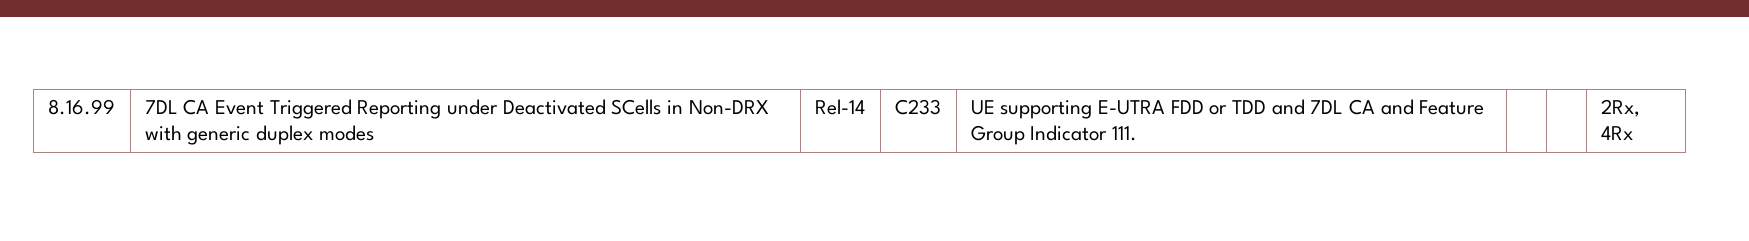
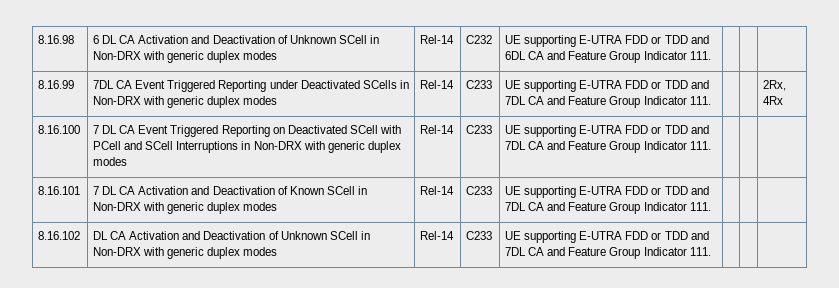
(47, 107) none -> [38,35,75,44] [93,35,379,44] [93,51,278,63] [420,35,455,44] [466,35,493,44] [505,35,709,47] [505,51,711,63] 8.16.98 | 6 DL CA Activation and Deactivation of Unknown SCell in Non-DRX with generic duplex modes | Rel-14 | C232 | UE supporting E-UTRA FDD or TDD and 6DL CA and Feature Group Indicator 111. | | | //
(1633, 133) none -> [38,125,81,134] [93,125,401,137] [93,141,401,153] [93,157,128,166] [420,125,455,134] [466,125,493,134] [505,125,709,137] [505,141,711,153] [38,186,81,195] [93,186,367,195] [93,202,278,214] [420,186,455,195] [466,186,493,195] [505,186,709,198] [505,202,711,214] [38,231,81,240] [93,231,370,240] [93,247,278,259] [420,231,455,240] [466,231,493,240] [505,231,709,243] [505,247,711,259] // 8.16.100 | 7 DL CA Event Triggered Reporting on Deactivated SCell with PCell and SCell Interruptions in Non-DRX with generic duplex modes | Rel-14 | C233 | UE supporting E-UTRA FDD or TDD and 7DL CA and Feature Group Indicator 111. | | | // 8.16.101 | 7 DL CA Activation and Deactivation of Known SCell in Non-DRX with generic duplex modes | Rel-14 | C233 | UE supporting E-UTRA FDD or TDD and 7DL CA and Feature Group Indicator 111. | | | // 8.16.102 | DL CA Activation and Deactivation of Unknown SCell in Non-DRX with generic duplex modes | Rel-14 | C233 | UE supporting E-UTRA FDD or TDD and 7DL CA and Feature Group Indicator 111. | | |

